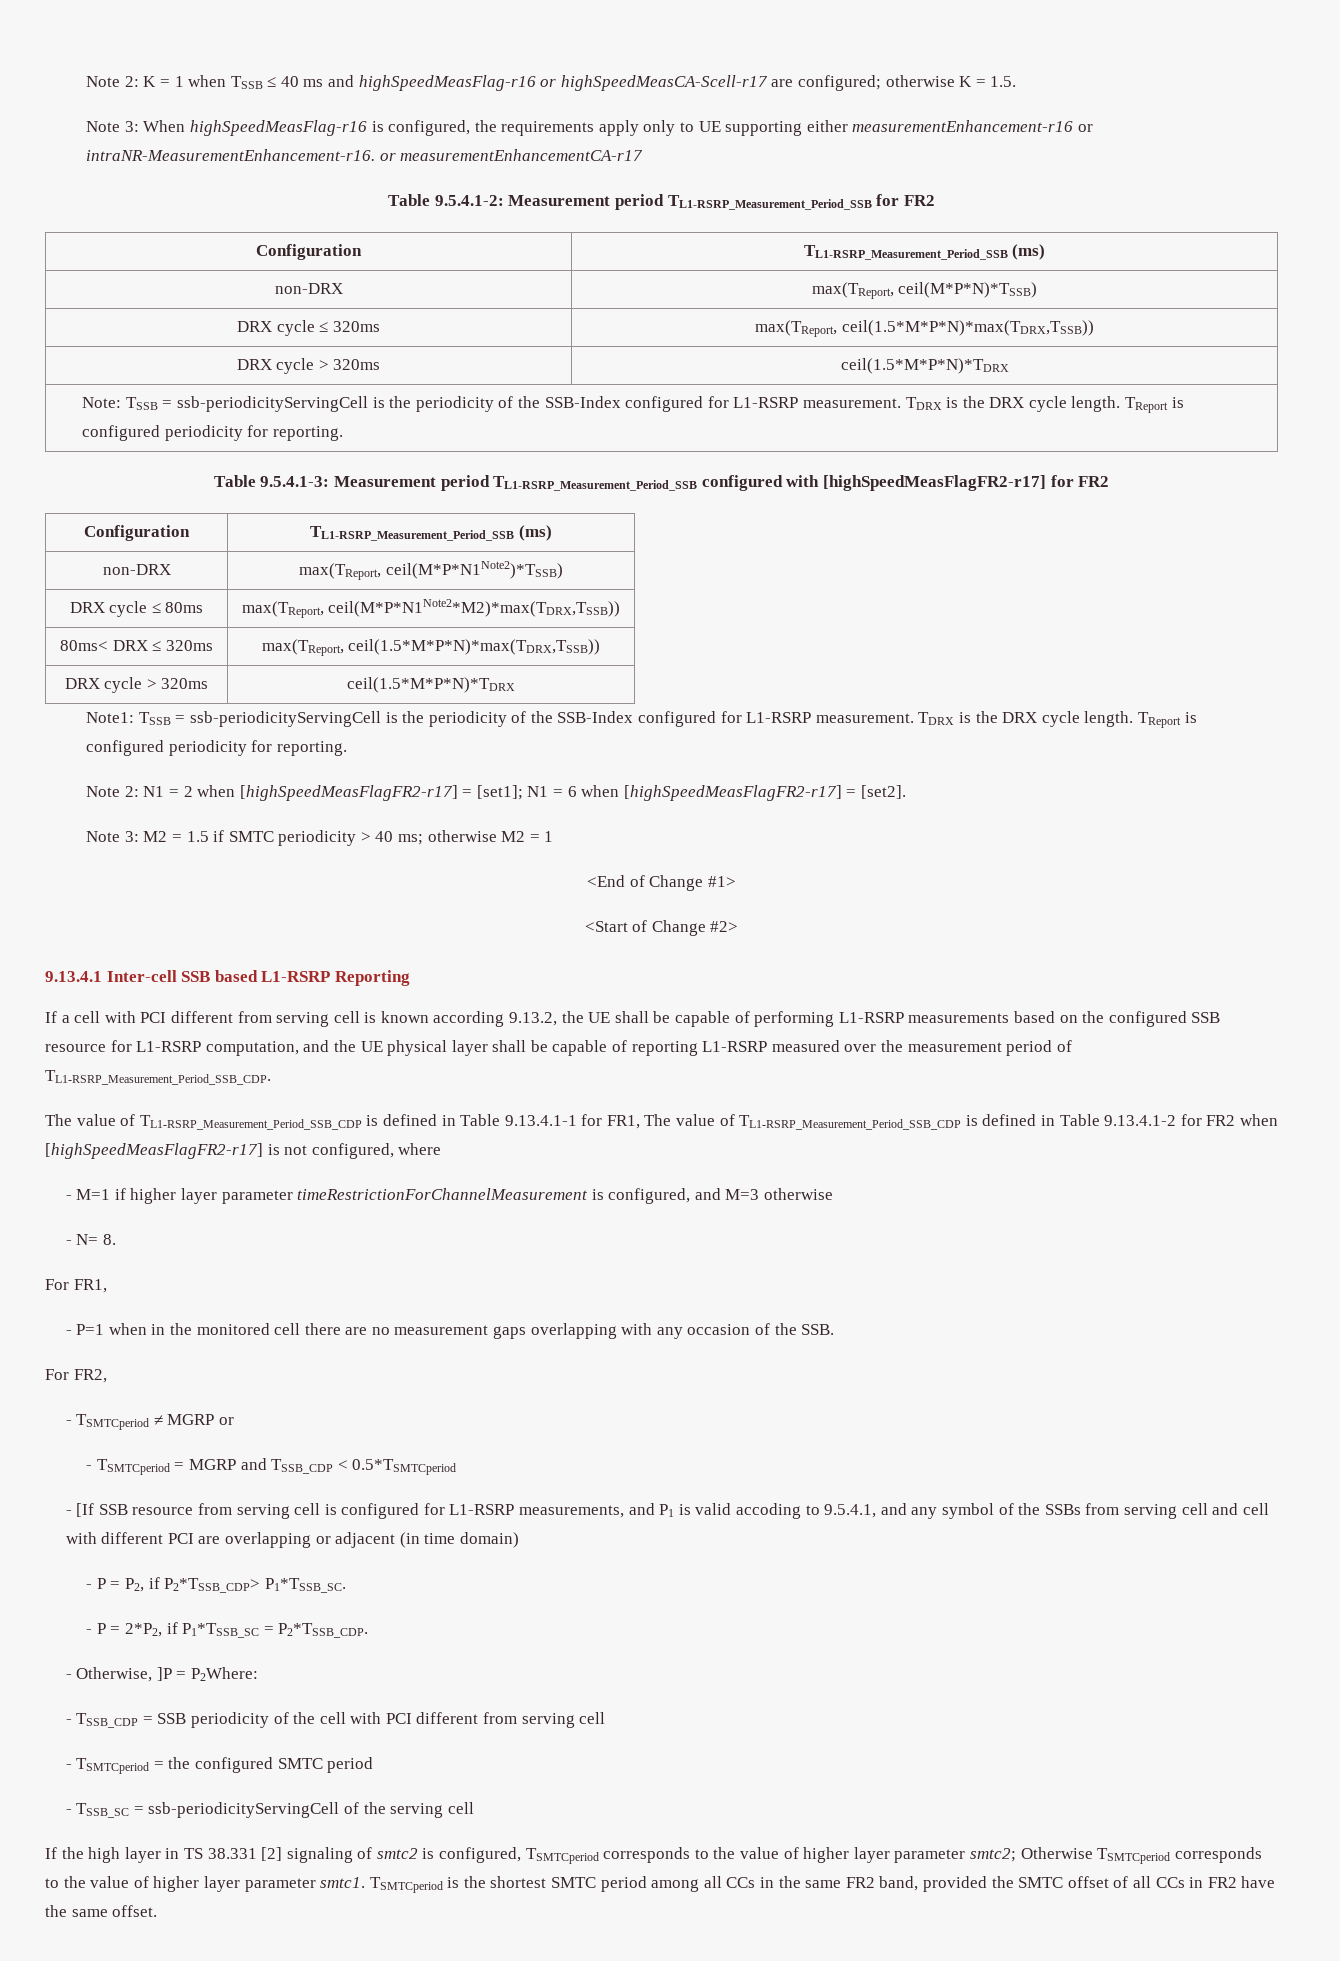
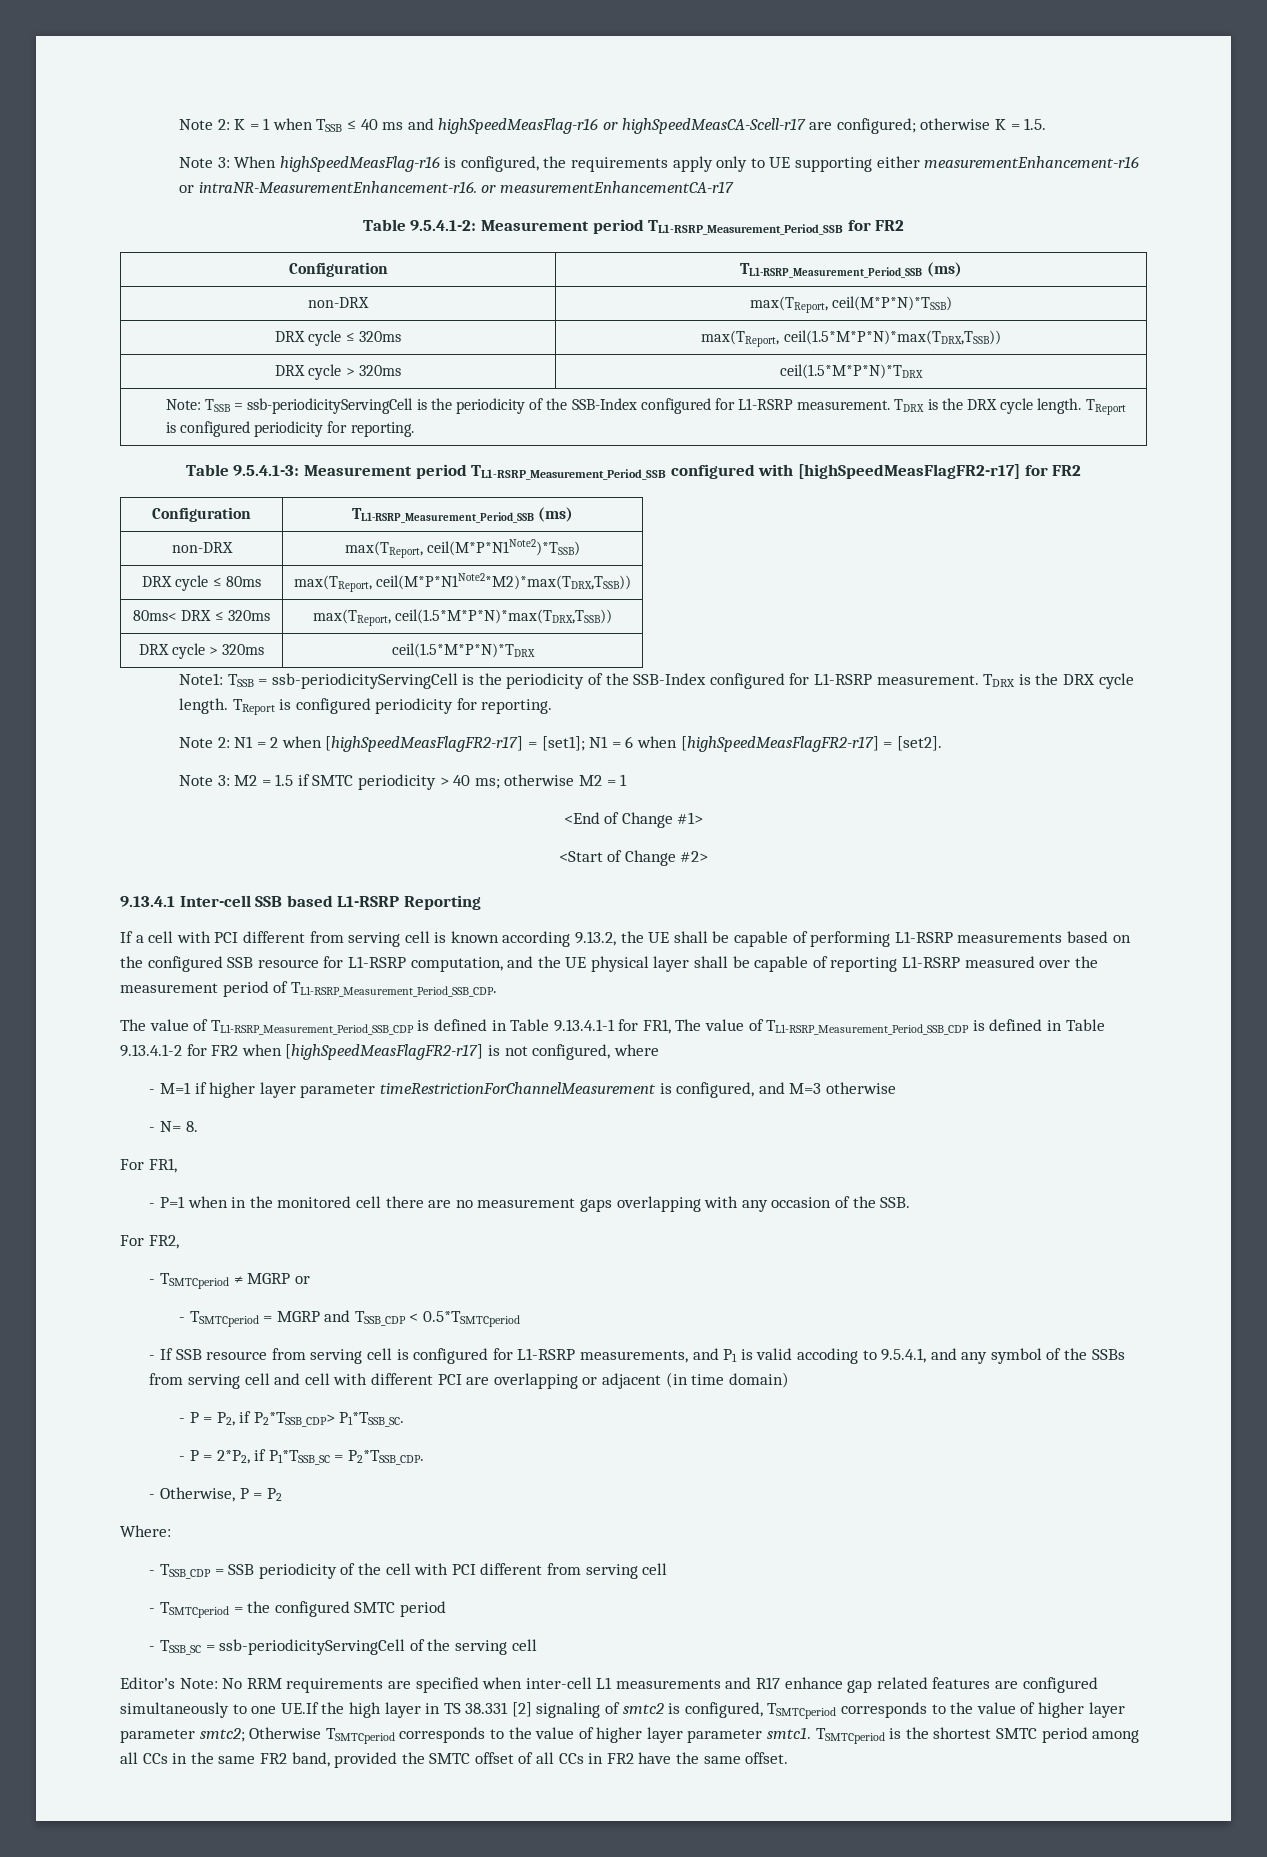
[76,1503,95,1517] [If -> [160,1348,174,1360] If
[156,1667,258,1681] ]P = P2Where: -> [239,1488,282,1501] [120,1525,171,1537] P = P2 // Where:
[45,1847,57,1859] If -> [120,1677,1098,1693] [120,1702,319,1718] Editor’s Note: No RRM requirements are specified when inter-cell L1 measurements and R17 enhance gap related features are configured simultaneously to one UE.If

